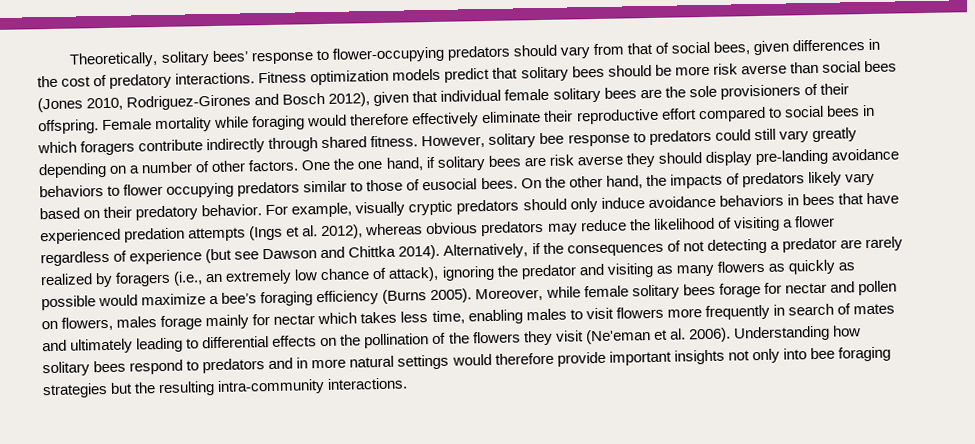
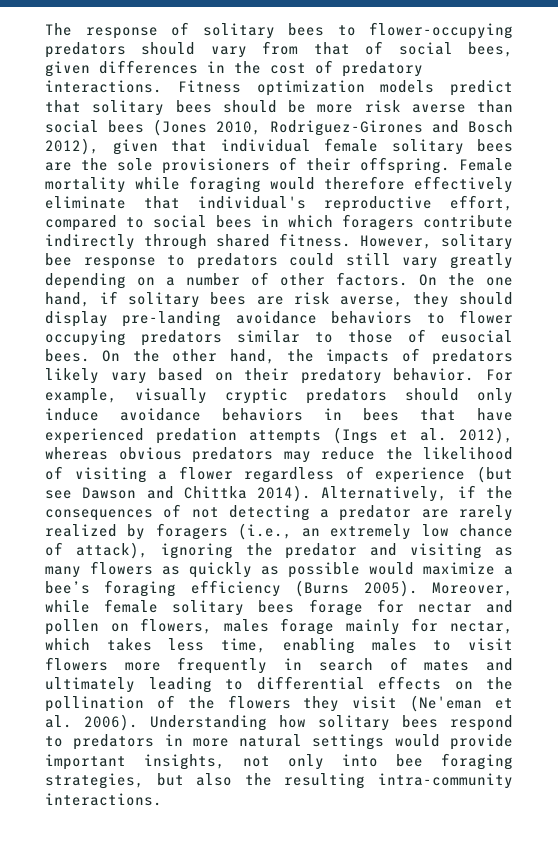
[69,50,314,68] Theoretically, solitary bees’ response -> [45,22,324,39] The response of solitary bees
[543,108,697,125] their reproductive effort -> [144,195,513,212] that individual's reproductive effort,
[301,159,332,171] One -> [419,274,437,286] On
[576,155,623,166] averse -> [339,296,403,307] averse,
[273,314,316,325] nectar -> [450,621,513,634] nectar,
[268,357,294,370] and -> (155, 742) none
[494,352,554,365] therefore -> (440, 740) none
[673,349,725,365] insights -> [144,754,225,770] insights,
[42,382,134,399] strategies but -> [45,773,233,789] strategies, but also

